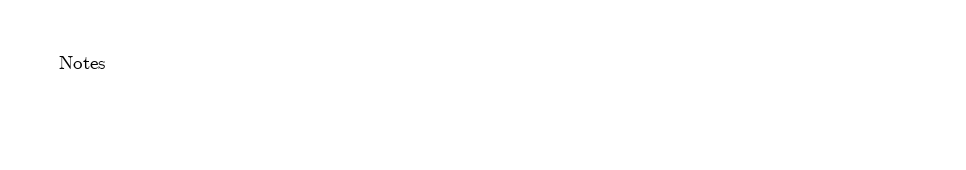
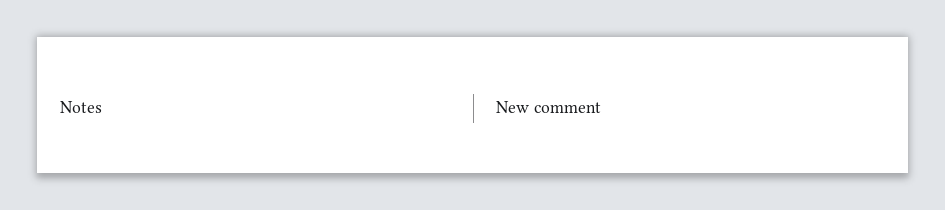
(105, 62) none -> [496,101,601,113] // New comment

